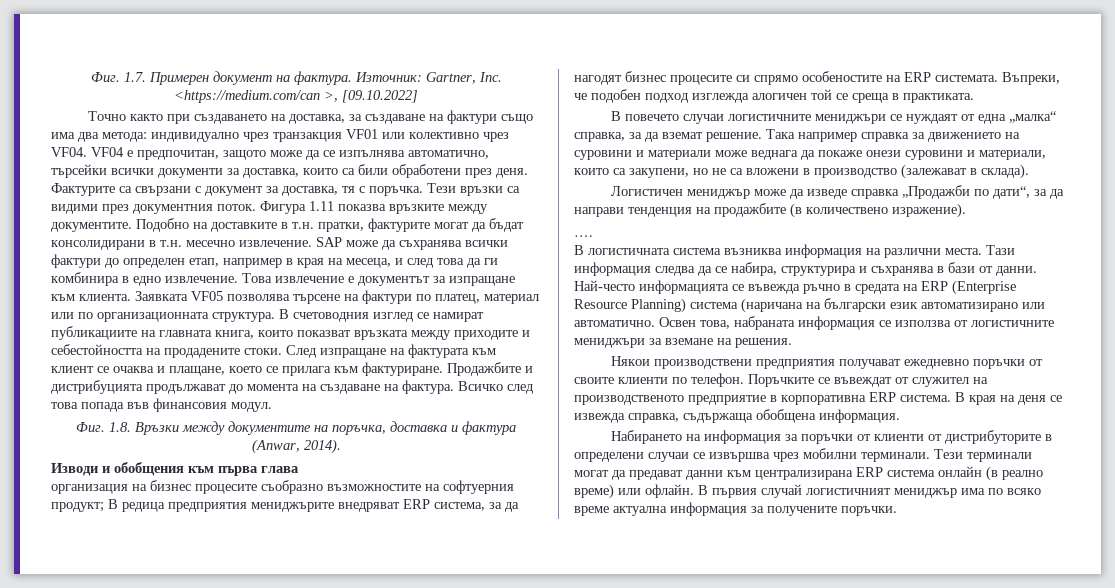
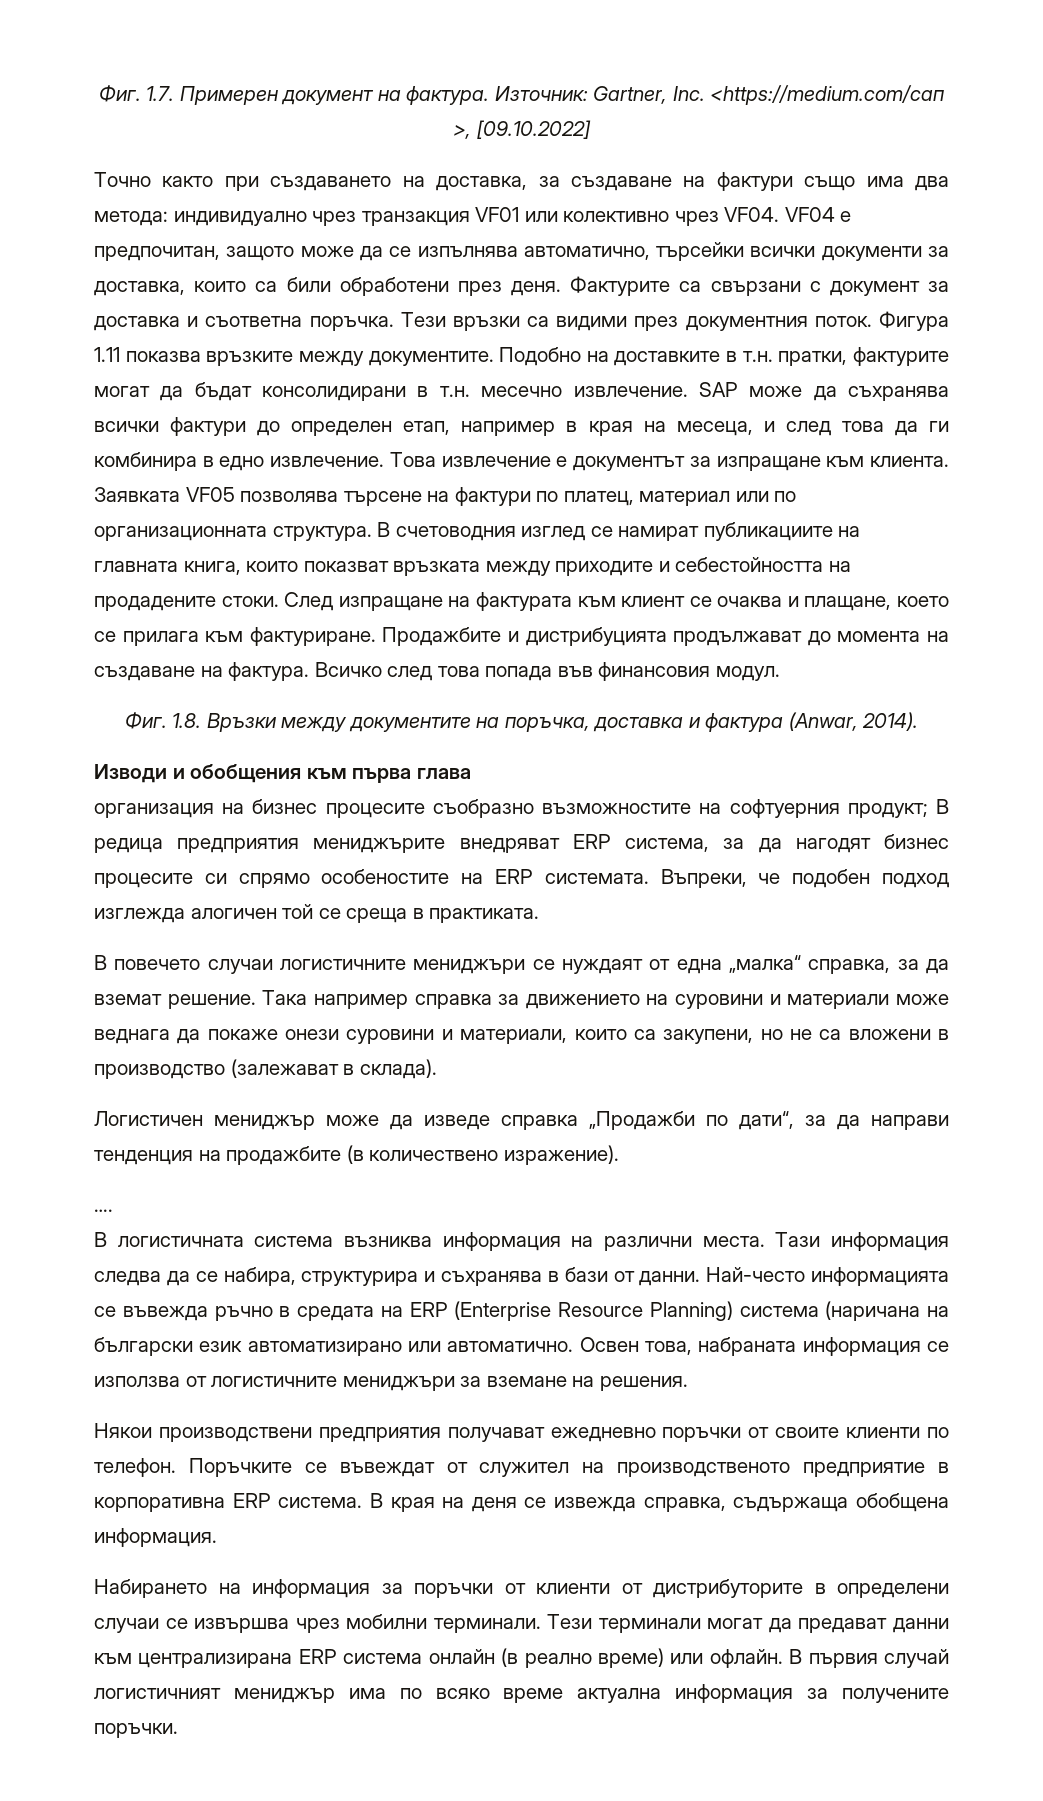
[282,186,365,196] доставка, тя с -> [94,316,303,331] доставка и съответна

